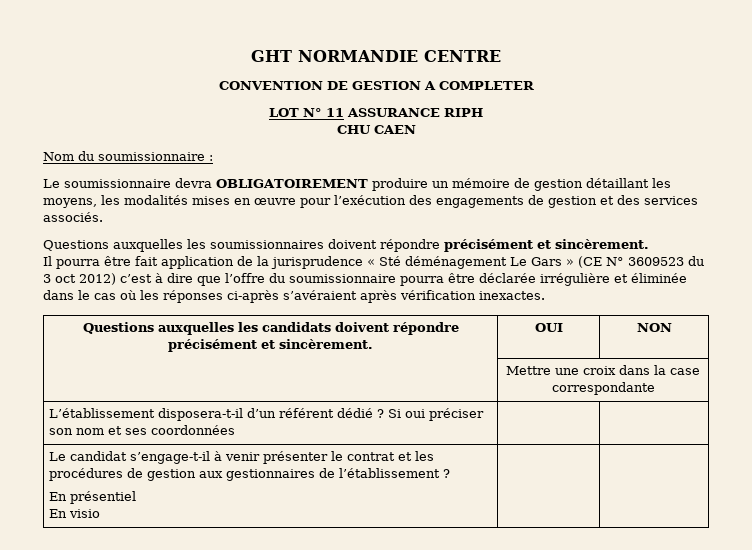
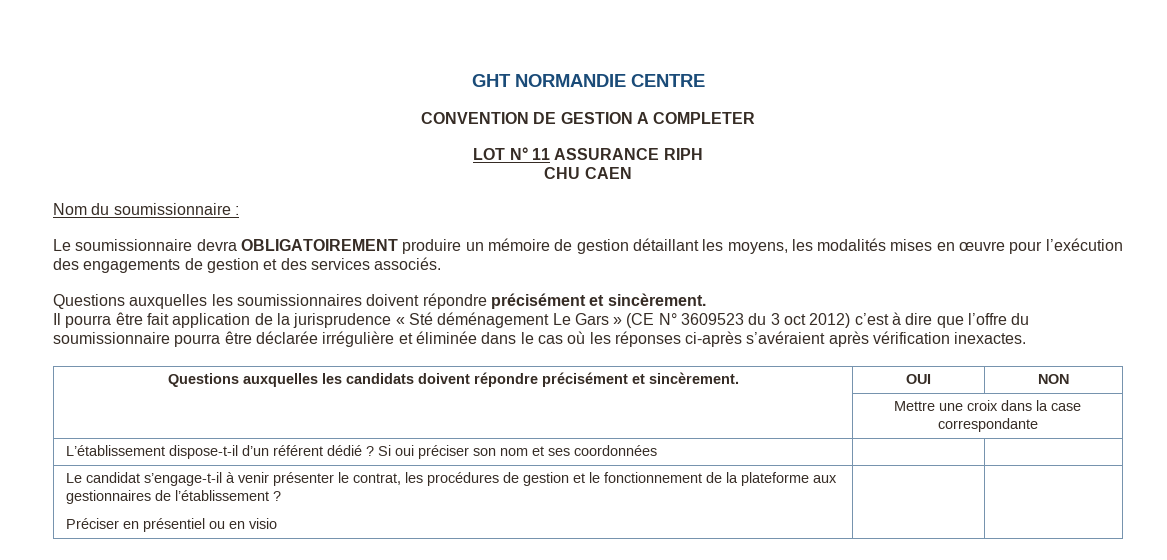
[158,408,244,421] disposera-t-il -> [168,445,238,459] dispose-t-il
[347,452,413,461] contrat et -> [352,473,401,485] contrat,
(197, 475) none -> [572,472,809,486] et le fonctionnement de la plateforme
[49,492,68,501] En -> [65,518,139,529] Préciser en
[49,509,68,518] // En -> [208,521,245,529] ou en

